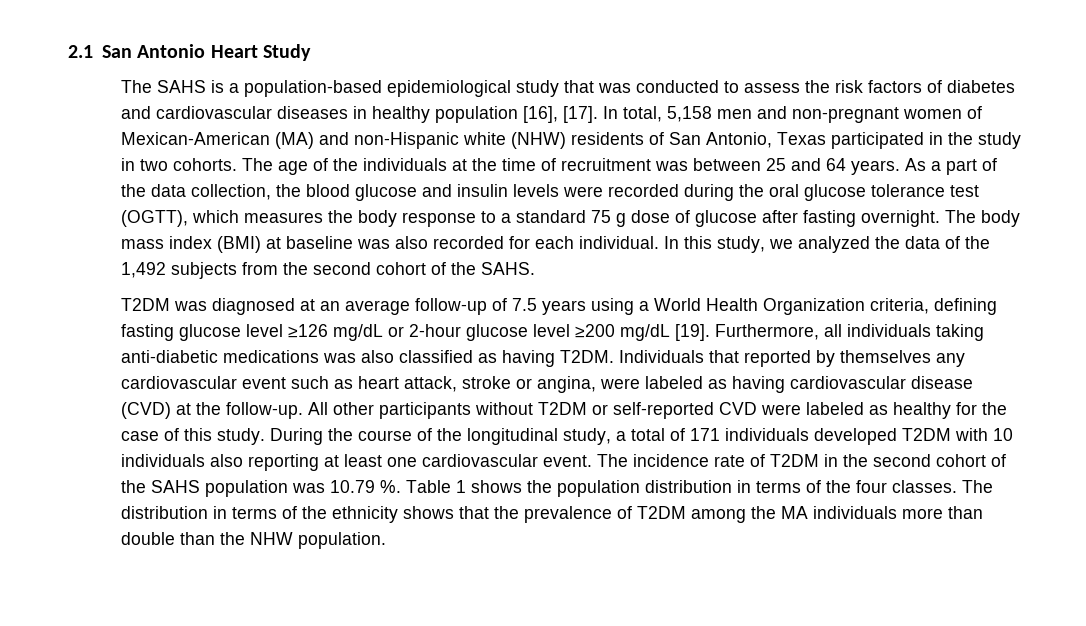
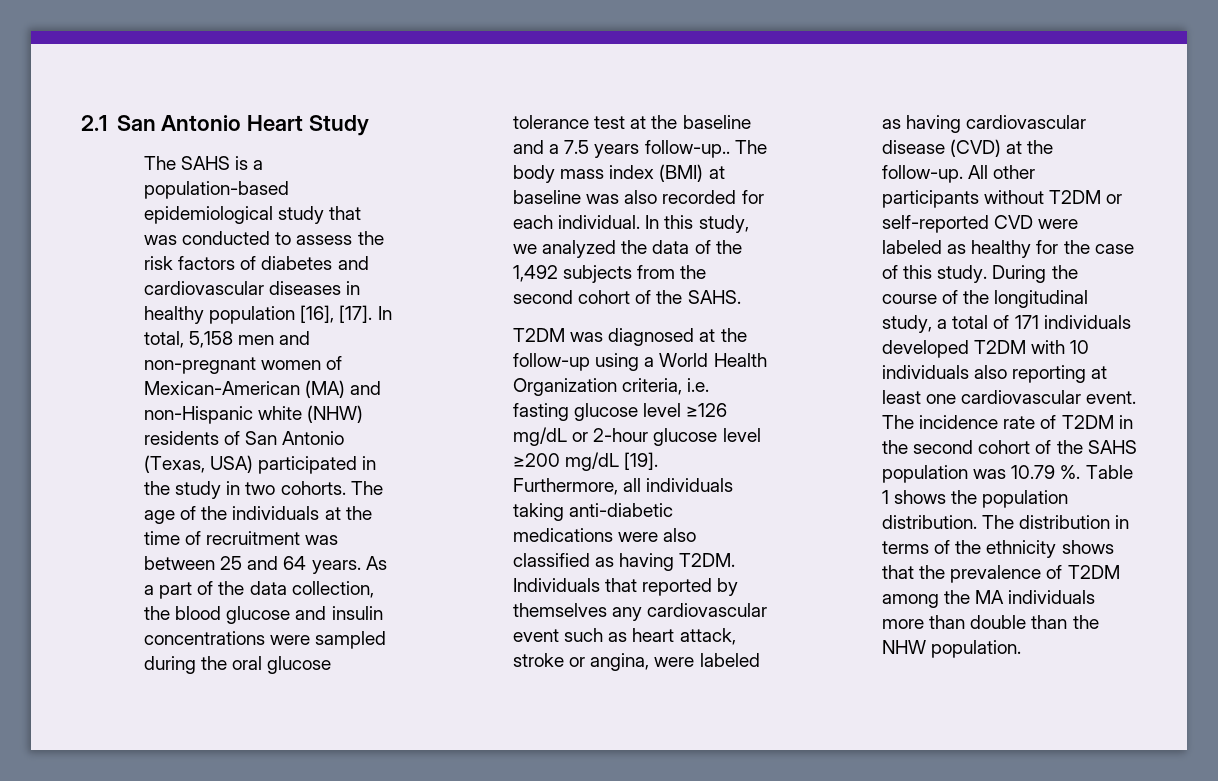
[706,132,827,148] Antonio, Texas -> [282,431,345,445] [144,455,254,473] Antonio (Texas, USA)
[513,184,680,197] levels were recorded -> [144,631,387,649] concentrations were sampled
[121,210,941,227] (OGTT), which measures the body response to a standard 75 g dose of glucose after fasting overnight. -> [630,115,751,129] [513,140,730,158] at the baseline and a 7.5 years follow-up..
[320,298,587,315] an average follow-up of 7.5 years -> [720,328,747,342] [513,353,591,371] the follow-up
[934,298,998,315] defining -> [687,378,710,392] i.e.
[323,353,357,363] was -> [618,532,659,542] were
[645,480,958,493] distribution in terms of the four classes. -> [882,515,978,529] distribution.

